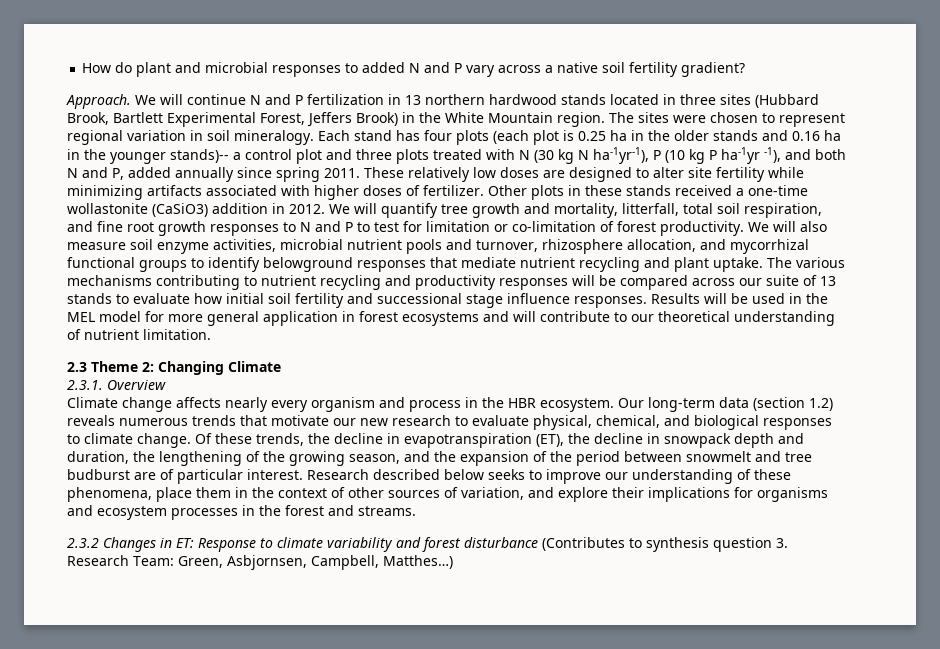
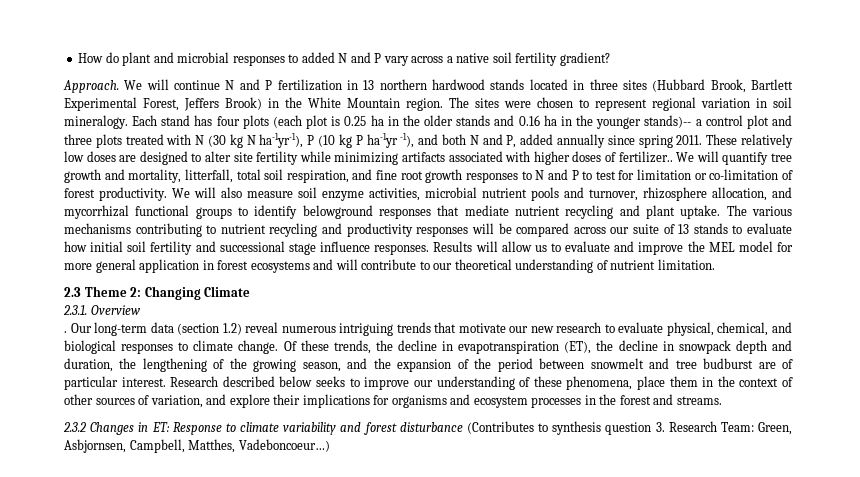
[423,185,808,200] [67,203,325,217] fertilizer. Other plots in these stands received a one-time wollastonite (CaSiO3) addition in 2012. -> [618,151,673,163] fertilizer..
[731,293,802,304] be used in -> [501,241,684,255] allow us to evaluate and improve
[67,397,614,412] Climate change affects nearly every organism and process in the HBR ecosystem. -> [64,331,67,333] .
[67,415,188,426] reveals numerous -> [245,322,394,336] reveal numerous intriguing
[383,555,453,569] Matthes…) -> [188,439,330,453] Matthes, Vadeboncoeur…)

